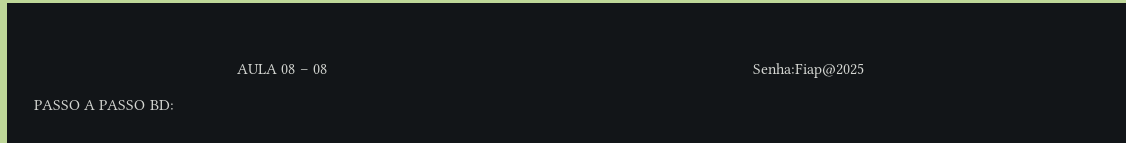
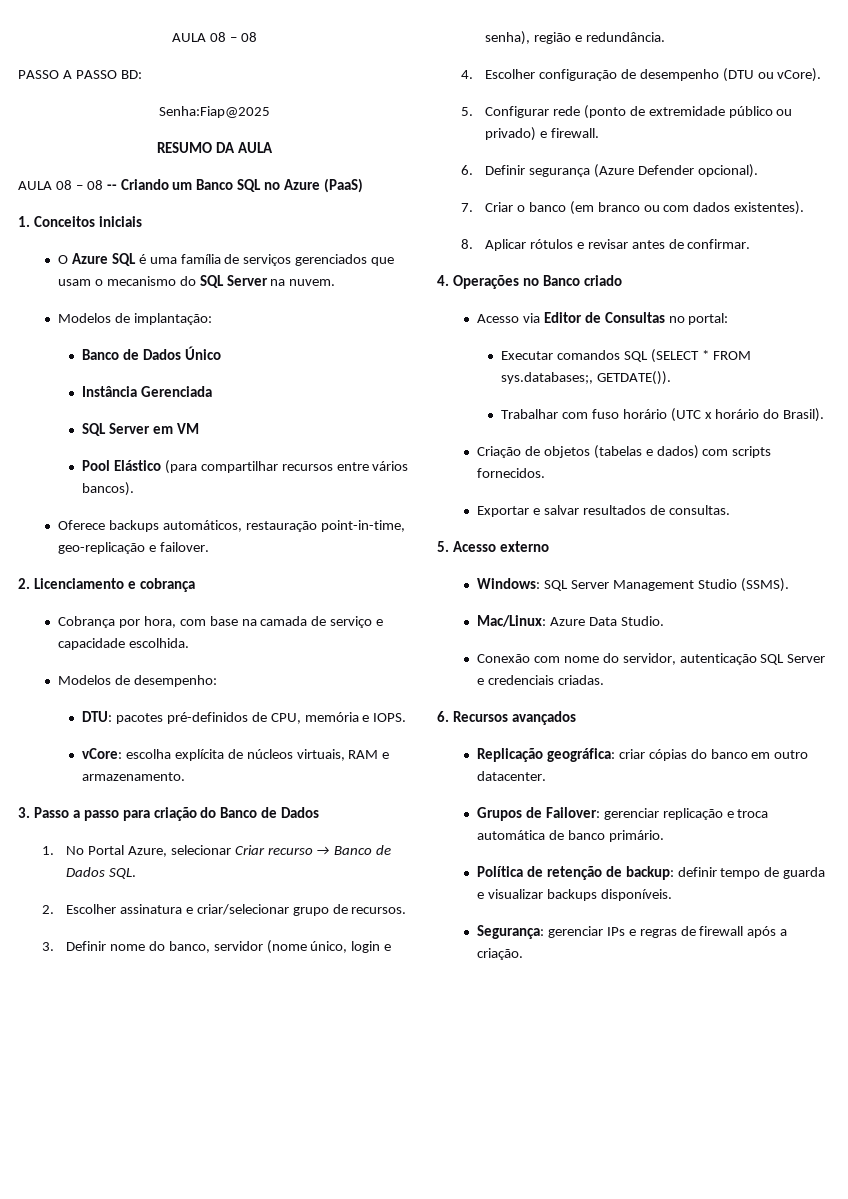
(864, 70) none -> [157,142,273,153] [18,178,364,193] [18,216,142,227] [57,253,395,266] [57,275,336,288] [57,313,212,325] [81,346,221,360] [81,386,212,397] [81,423,199,436] [81,460,409,474] [81,482,134,496] [57,520,405,532] [57,542,209,554] [18,578,195,592] [57,616,384,628] [57,638,189,650] [57,675,217,687] [81,711,407,724] [81,748,390,761] [81,772,185,781] [18,807,320,821] [41,845,392,857] [65,867,136,879] [41,904,407,916] [41,940,392,954] [484,31,665,45] [460,68,822,82] [460,105,793,119] [484,127,599,141] [460,164,758,178] [460,201,805,215] [460,239,751,251] [437,275,622,289] [476,312,729,325] [500,349,751,363] [500,371,671,385] [500,408,825,422] [476,445,772,459] [476,468,545,478] [476,505,730,517] [437,541,549,552] [476,578,789,592] [476,615,664,627] [476,653,826,665] [476,675,604,685] [437,711,576,725] [476,748,809,762] [476,771,546,781] [476,807,769,821] [476,830,664,842] [476,866,826,880] [476,889,672,901] [476,925,788,939] [476,948,523,960] // RESUMO DA AULA // AULA 08 – 08 -- Criando um Banco SQL no Azure (PaaS) // 1. Conceitos iniciais // O Azure SQL é uma família de serviços gerenciados que usam o mecanismo do SQL Server na nuvem. // Modelos de implantação: // Banco de Dados Único // Instância Gerenciada // SQL Server em VM // Pool Elástico (para compartilhar recursos entre vários bancos). // Oferece backups automáticos, restauração point-in-time, geo-replicação e failover. // 2. Licenciamento e cobrança // Cobrança por hora, com base na camada de serviço e capacidade escolhida. // Modelos de desempenho: // DTU: pacotes pré-definidos de CPU, memória e IOPS. // vCore: escolha explícita de núcleos virtuais, RAM e armazenamento. // 3. Passo a passo para criação do Banco de Dados // 1. No Portal Azure, selecionar Criar recurso → Banco de Dados SQL. // 2. Escolher assinatura e criar/selecionar grupo de recursos. // 3. Definir nome do banco, servidor (nome único, login e senha), região e redundância. // 4. Escolher configuração de desempenho (DTU ou vCore). // 5. Configurar rede (ponto de extremidade público ou privado) e firewall. // 6. Definir segurança (Azure Defender opcional). // 7. Criar o banco (em branco ou com dados existentes). // 8. Aplicar rótulos e revisar antes de confirmar. // 4. Operações no Banco criado // Acesso via Editor de Consultas no portal: // Executar comandos SQL (SELECT * FROM sys.databases;, GETDATE()). // Trabalhar com fuso horário (UTC x horário do Brasil). // Criação de objetos (tabelas e dados) com scripts fornecidos. // Exportar e salvar resultados de consultas. // 5. Acesso externo // Windows: SQL Server Management Studio (SSMS). // Mac/Linux: Azure Data Studio. // Conexão com nome do servidor, autenticação SQL Server e credenciais criadas. // 6. Recursos avançados // Replicação geográfica: criar cópias do banco em outro datacenter. // Grupos de Failover: gerenciar replicação e troca automática de banco primário. // Política de retenção de backup: definir tempo de guarda e visualizar backups disponíveis. // Segurança: gerenciar IPs e regras de firewall após a criação.

